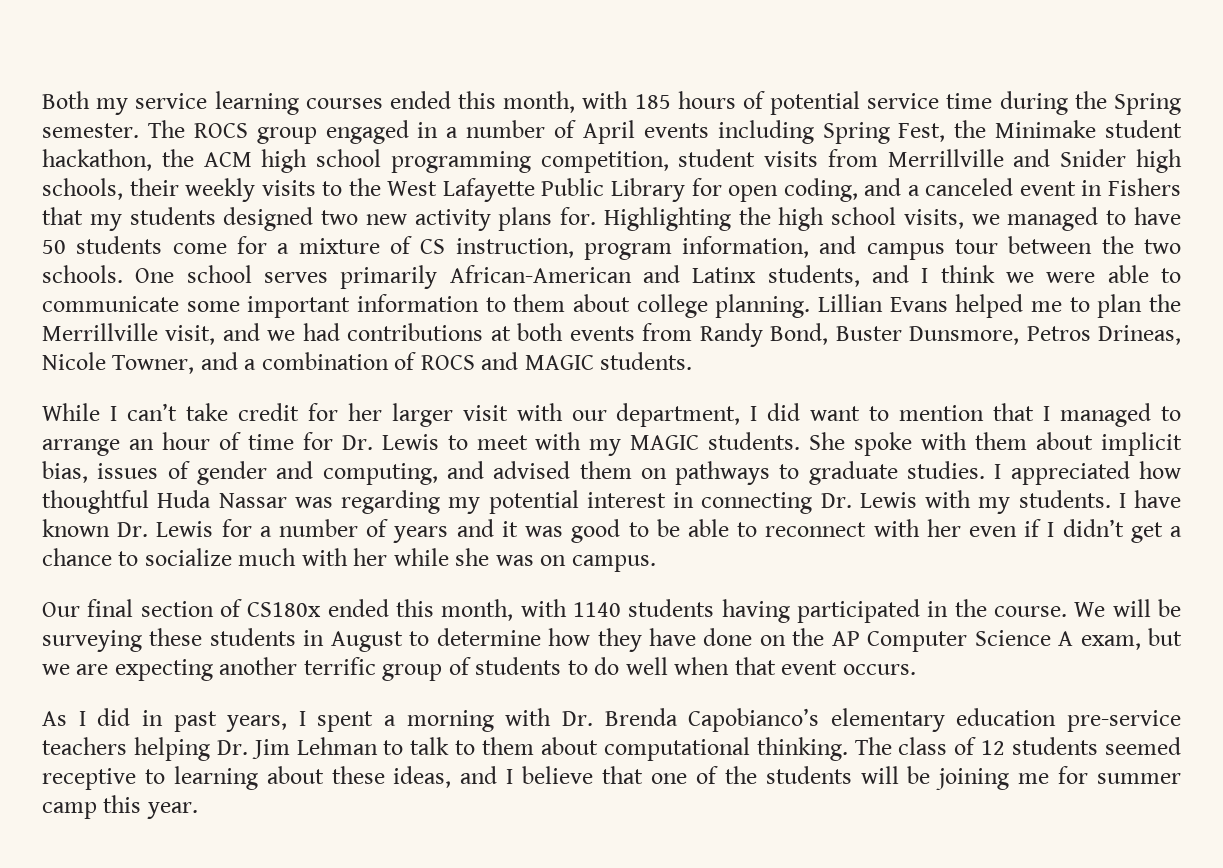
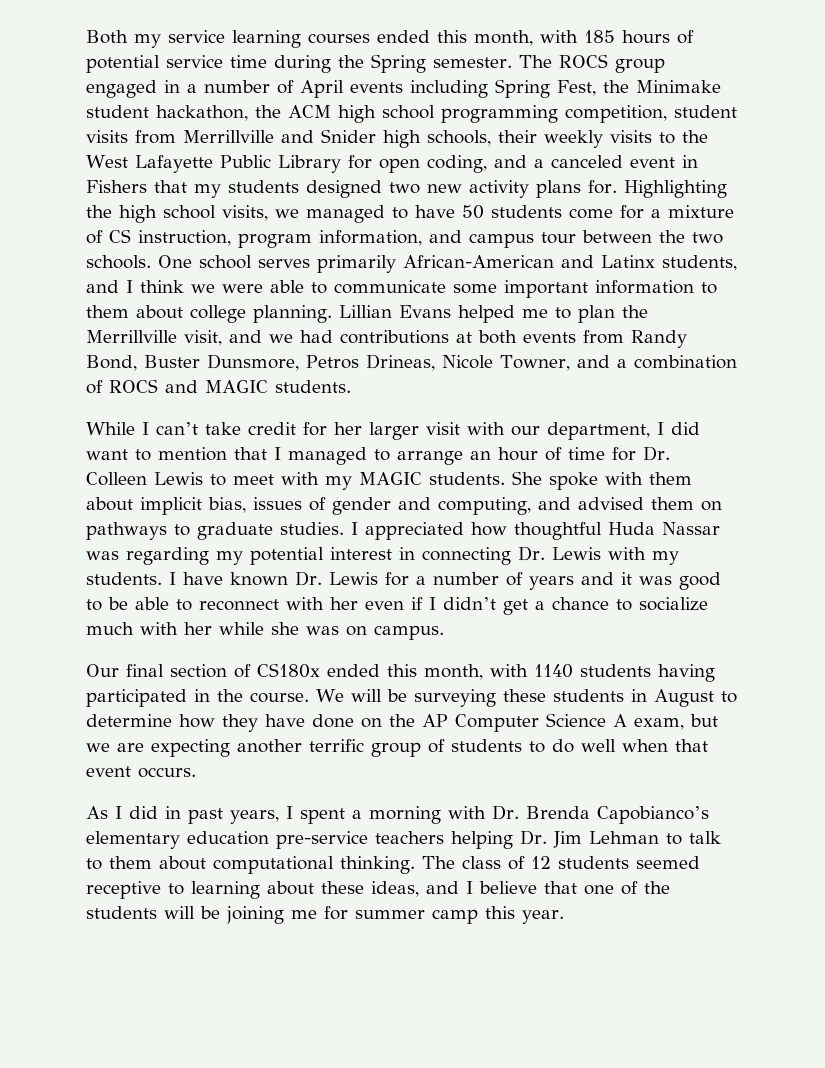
(373, 442) none -> [86,472,147,486] Colleen

